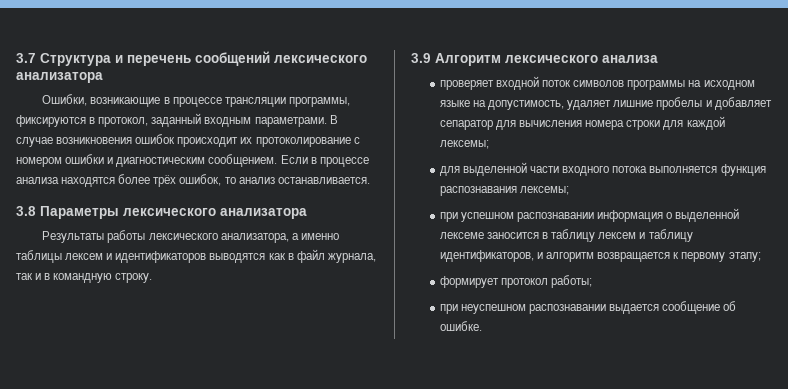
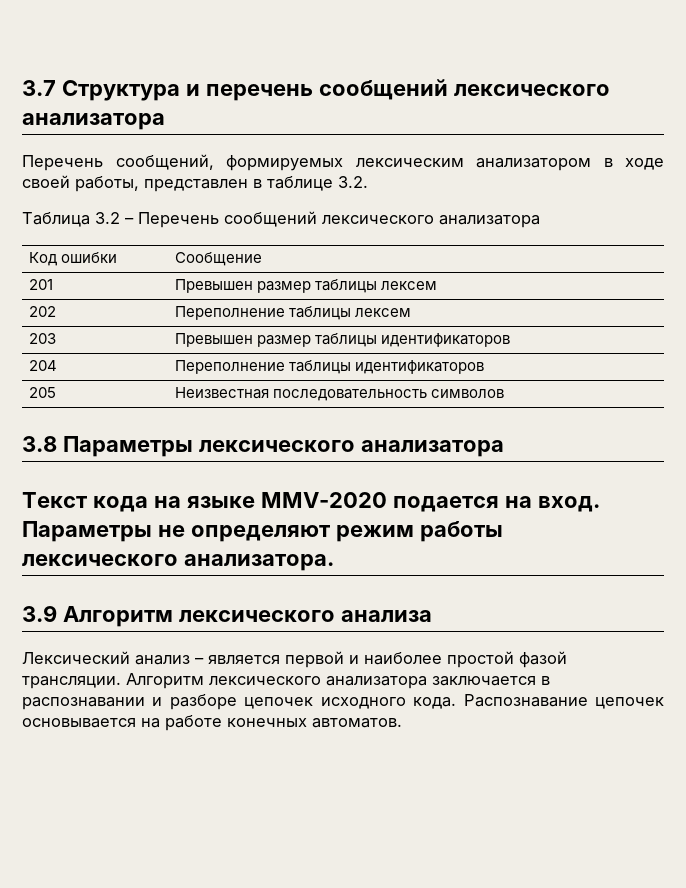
[42,94,350,107] [16,113,338,127] [16,134,360,147] [16,154,369,167] [16,174,370,187] [16,206,307,219] [42,230,339,243] [16,249,376,263] [16,273,153,283] [411,53,658,66] [439,76,755,90] [439,97,772,110] [439,116,725,130] [439,140,489,149] [439,162,766,176] [439,186,570,196] [439,208,740,222] [439,229,693,242] [439,250,761,262] [439,275,593,288] [439,301,737,314] [439,321,482,331] Ошибки, возникающие в процессе трансляции программы, фиксируются в протокол, заданный входным параметрами. В случае возникновения ошибок происходит их протоколирование с номером ошибки и диагностическим сообщением. Если в процессе анализа находятся более трёх ошибок, то анализ останавливается. // 3.8 Параметры лексического анализатора // Результаты работы лексического анализатора, а именно таблицы лексем и идентификаторов выводятся как в файл журнала, так и в командную строку. // 3.9 Алгоритм лексического анализа // проверяет входной поток символов программы на исходном языке на допустимость, удаляет лишние пробелы и добавляет сепаратор для вычисления номера строки для каждой лексемы; // для выделенной части входного потока выполняется функция распознавания лексемы; // при успешном распознавании информация о выделенной лексеме заносится в таблицу лексем и таблицу идентификаторов, и алгоритм возвращается к первому этапу; // формирует протокол работы; // при неуспешном распознавании выдается сообщение об ошибке. -> [22,154,664,171] [22,175,368,192] [22,211,540,228] [29,252,118,266] [175,252,263,266] [29,279,54,290] [175,279,438,293] [29,306,57,317] [175,306,412,320] [29,333,57,344] [175,333,511,347] [29,360,58,371] [175,360,485,374] [29,387,57,398] [175,387,505,401] [22,436,504,457] [22,492,600,512] [22,521,503,542] [22,554,334,571] [22,605,432,627] [22,651,567,668] [22,673,550,689] [22,694,664,710] [22,715,402,731] Перечень сообщений, формируемых лексическим анализатором в ходе своей работы, представлен в таблице 3.2. // Таблица 3.2 – Перечень сообщений лексического анализатора // Код ошибки | Сообщение // 201 | Превышен размер таблицы лексем // 202 | Переполнение таблицы лексем // 203 | Превышен размер таблицы идентификаторов // 204 | Переполнение таблицы идентификаторов // 205 | Неизвестная последовательность символов // 3.8 Параметры лексического анализатора // Текст кода на языке MMV-2020 подается на вход. Параметры не определяют режим работы лексического анализатора. // 3.9 Алгоритм лексического анализа // Лексический анализ – является первой и наиболее простой фазой трансляции. Алгоритм лексического анализатора заключается в распознавании и разборе цепочек исходного кода. Распознавание цепочек основывается на работе конечных автоматов.

